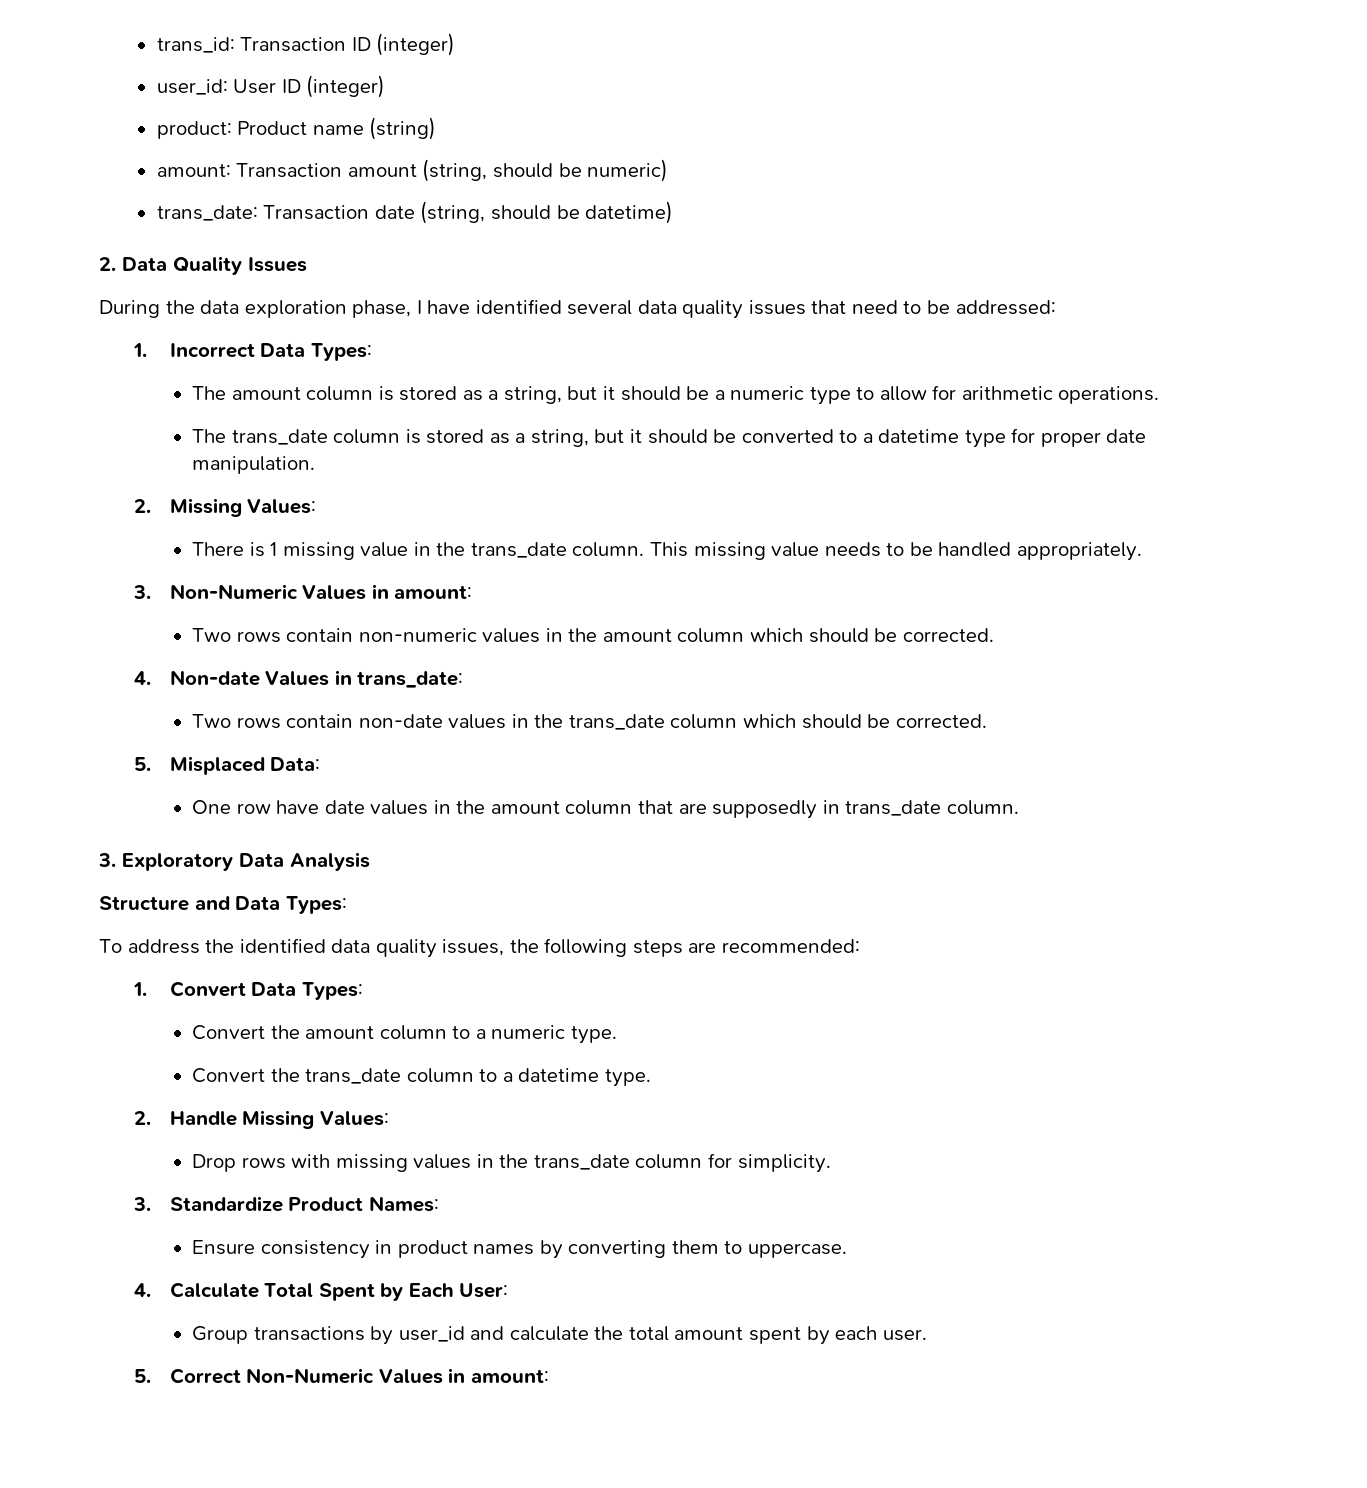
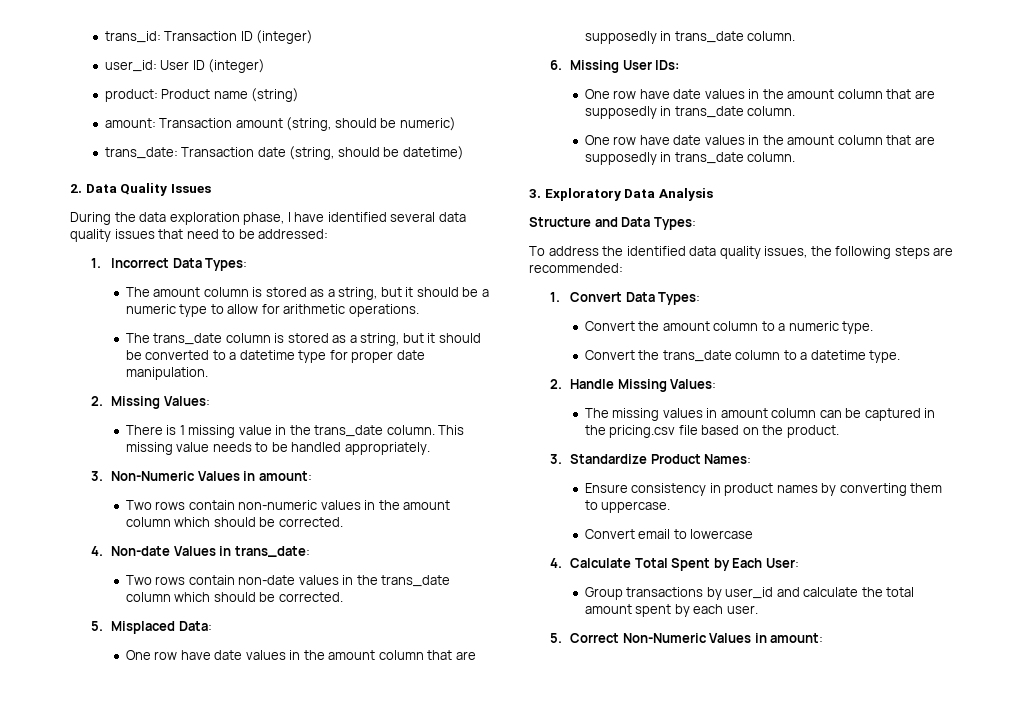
(1019, 807) none -> [549,60,680,73] [584,89,935,99] [584,106,796,119] [584,135,935,145] [584,152,796,165] // 6. Missing User IDs: // One row have date values in the amount column that are supposedly in trans_date column. // One row have date values in the amount column that are supposedly in trans_date column.
[192,1153,831,1173] Drop rows with missing values in the trans_date column for simplicity. -> [584,408,936,421] [584,425,839,438] The missing values in amount column can be captured in the pricing.csv file based on the product.
(847, 1250) none -> [584,529,754,539] // Convert email to lowercase

